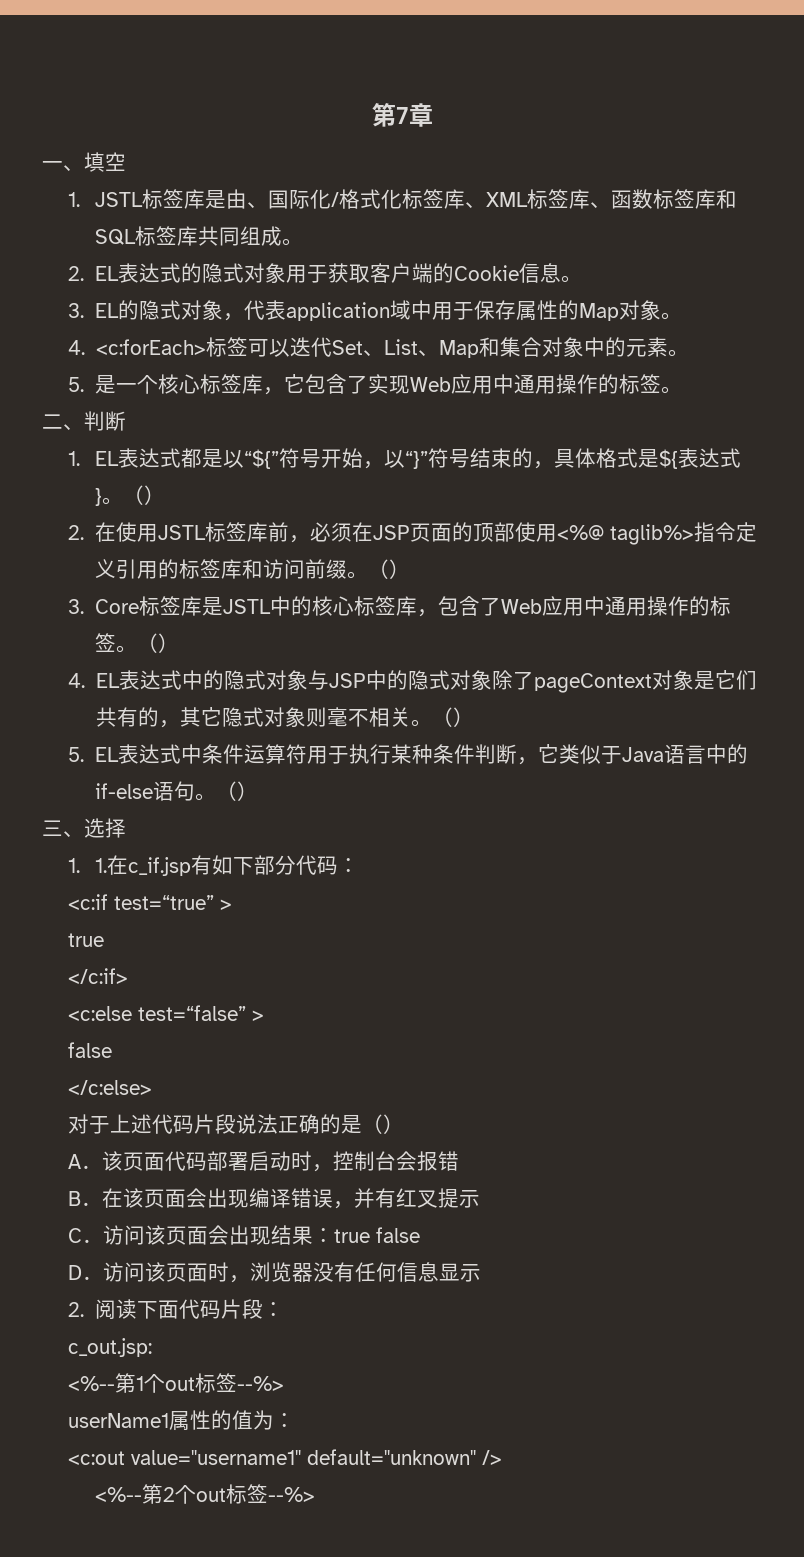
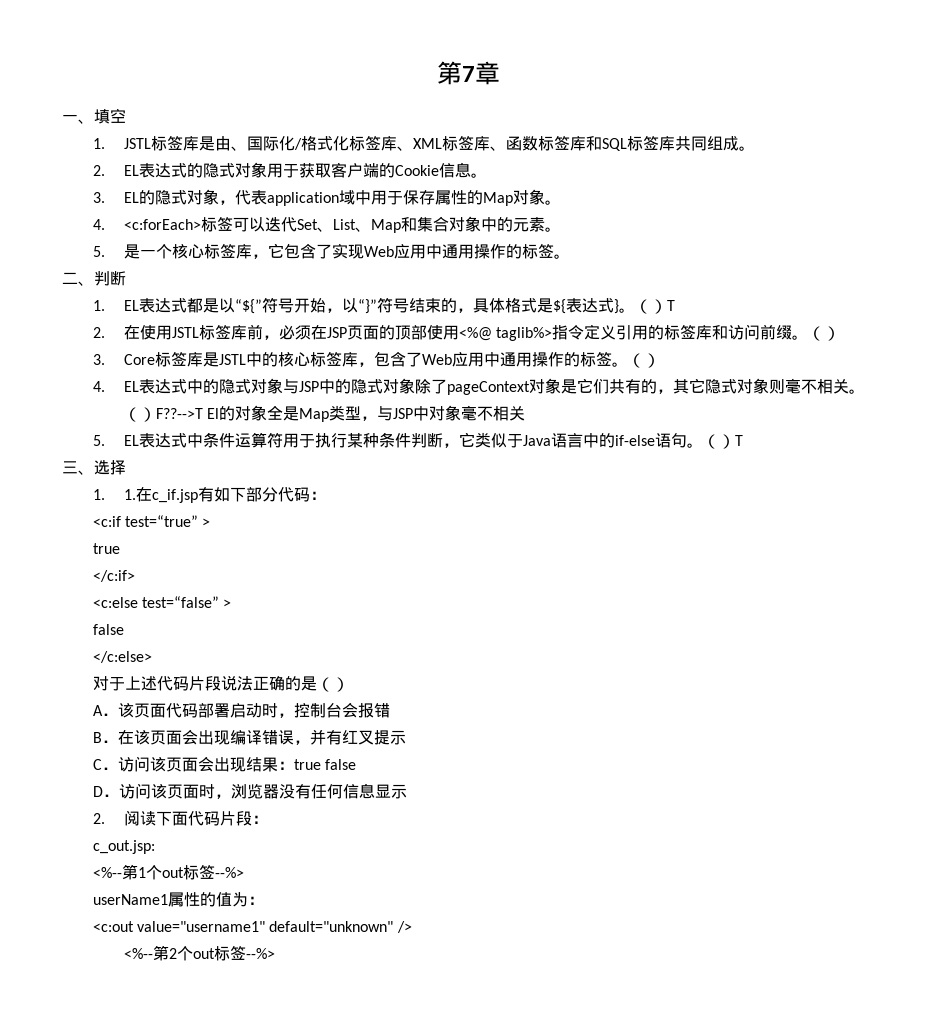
(165, 495) none -> [666,300,675,311] T
(474, 717) none -> [155,405,525,422] F??-->T El的对象全是Map类型，与JSP中对象毫不相关
(258, 791) none -> [734,435,743,446] T

